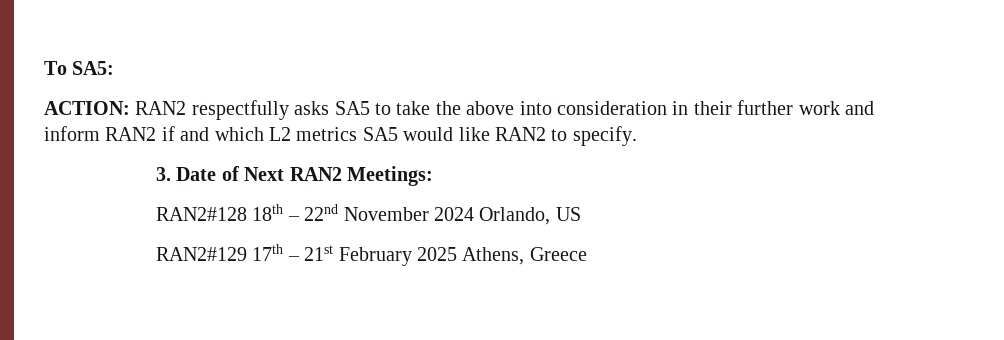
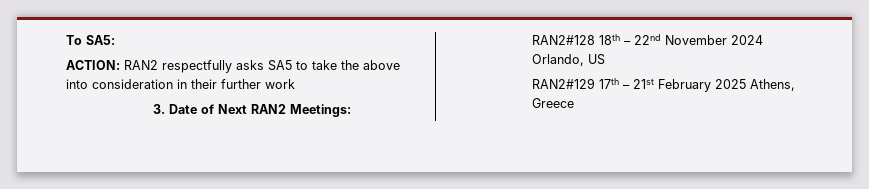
[844,101,874,115] [44,126,637,146] and inform RAN2 if and which L2 metrics SA5 would like RAN2 to specify. -> (295, 84) none

